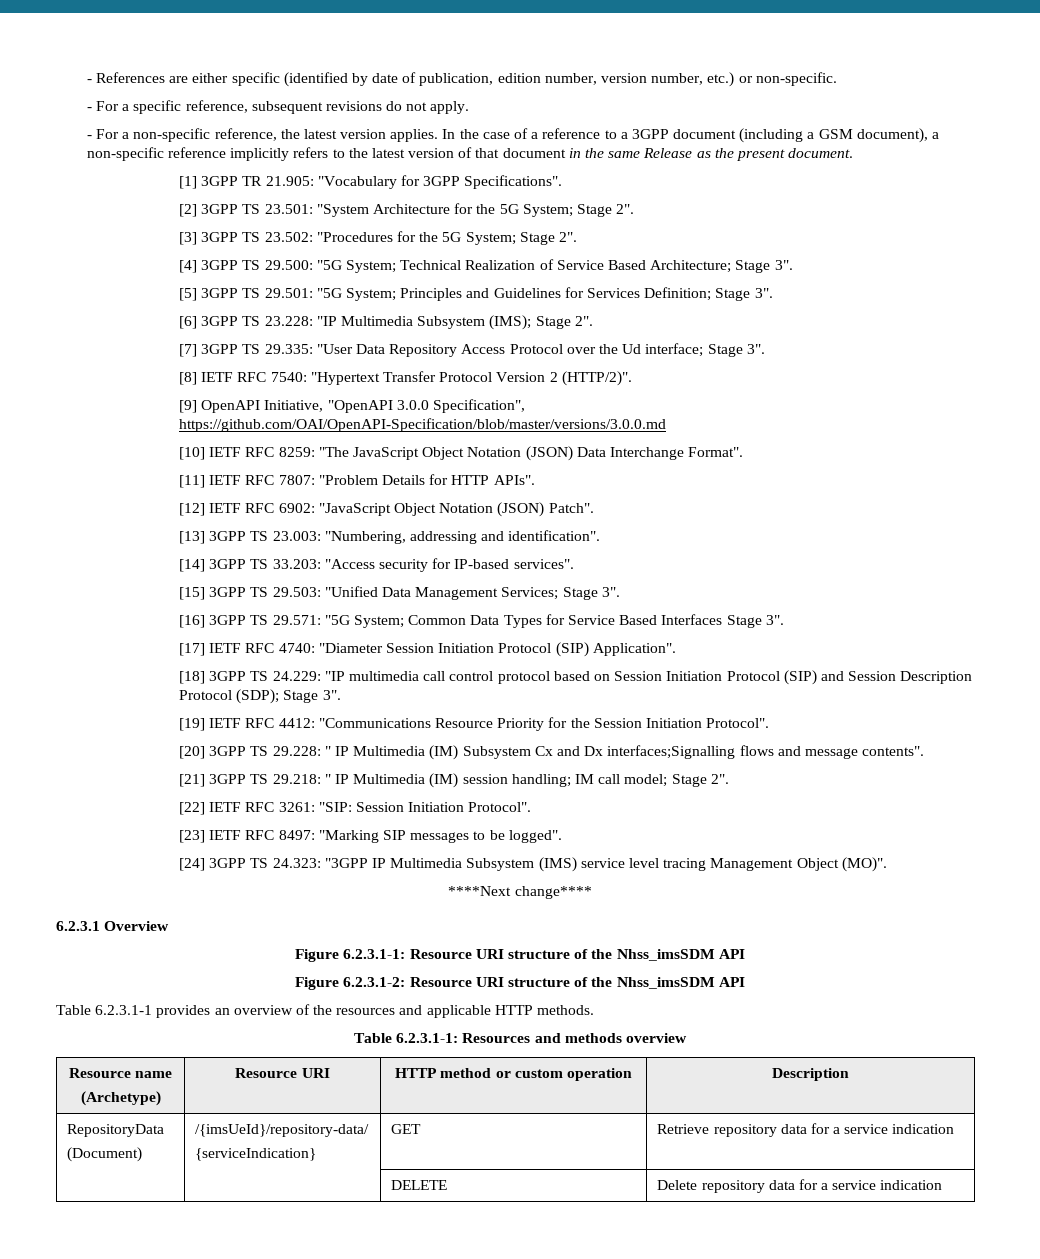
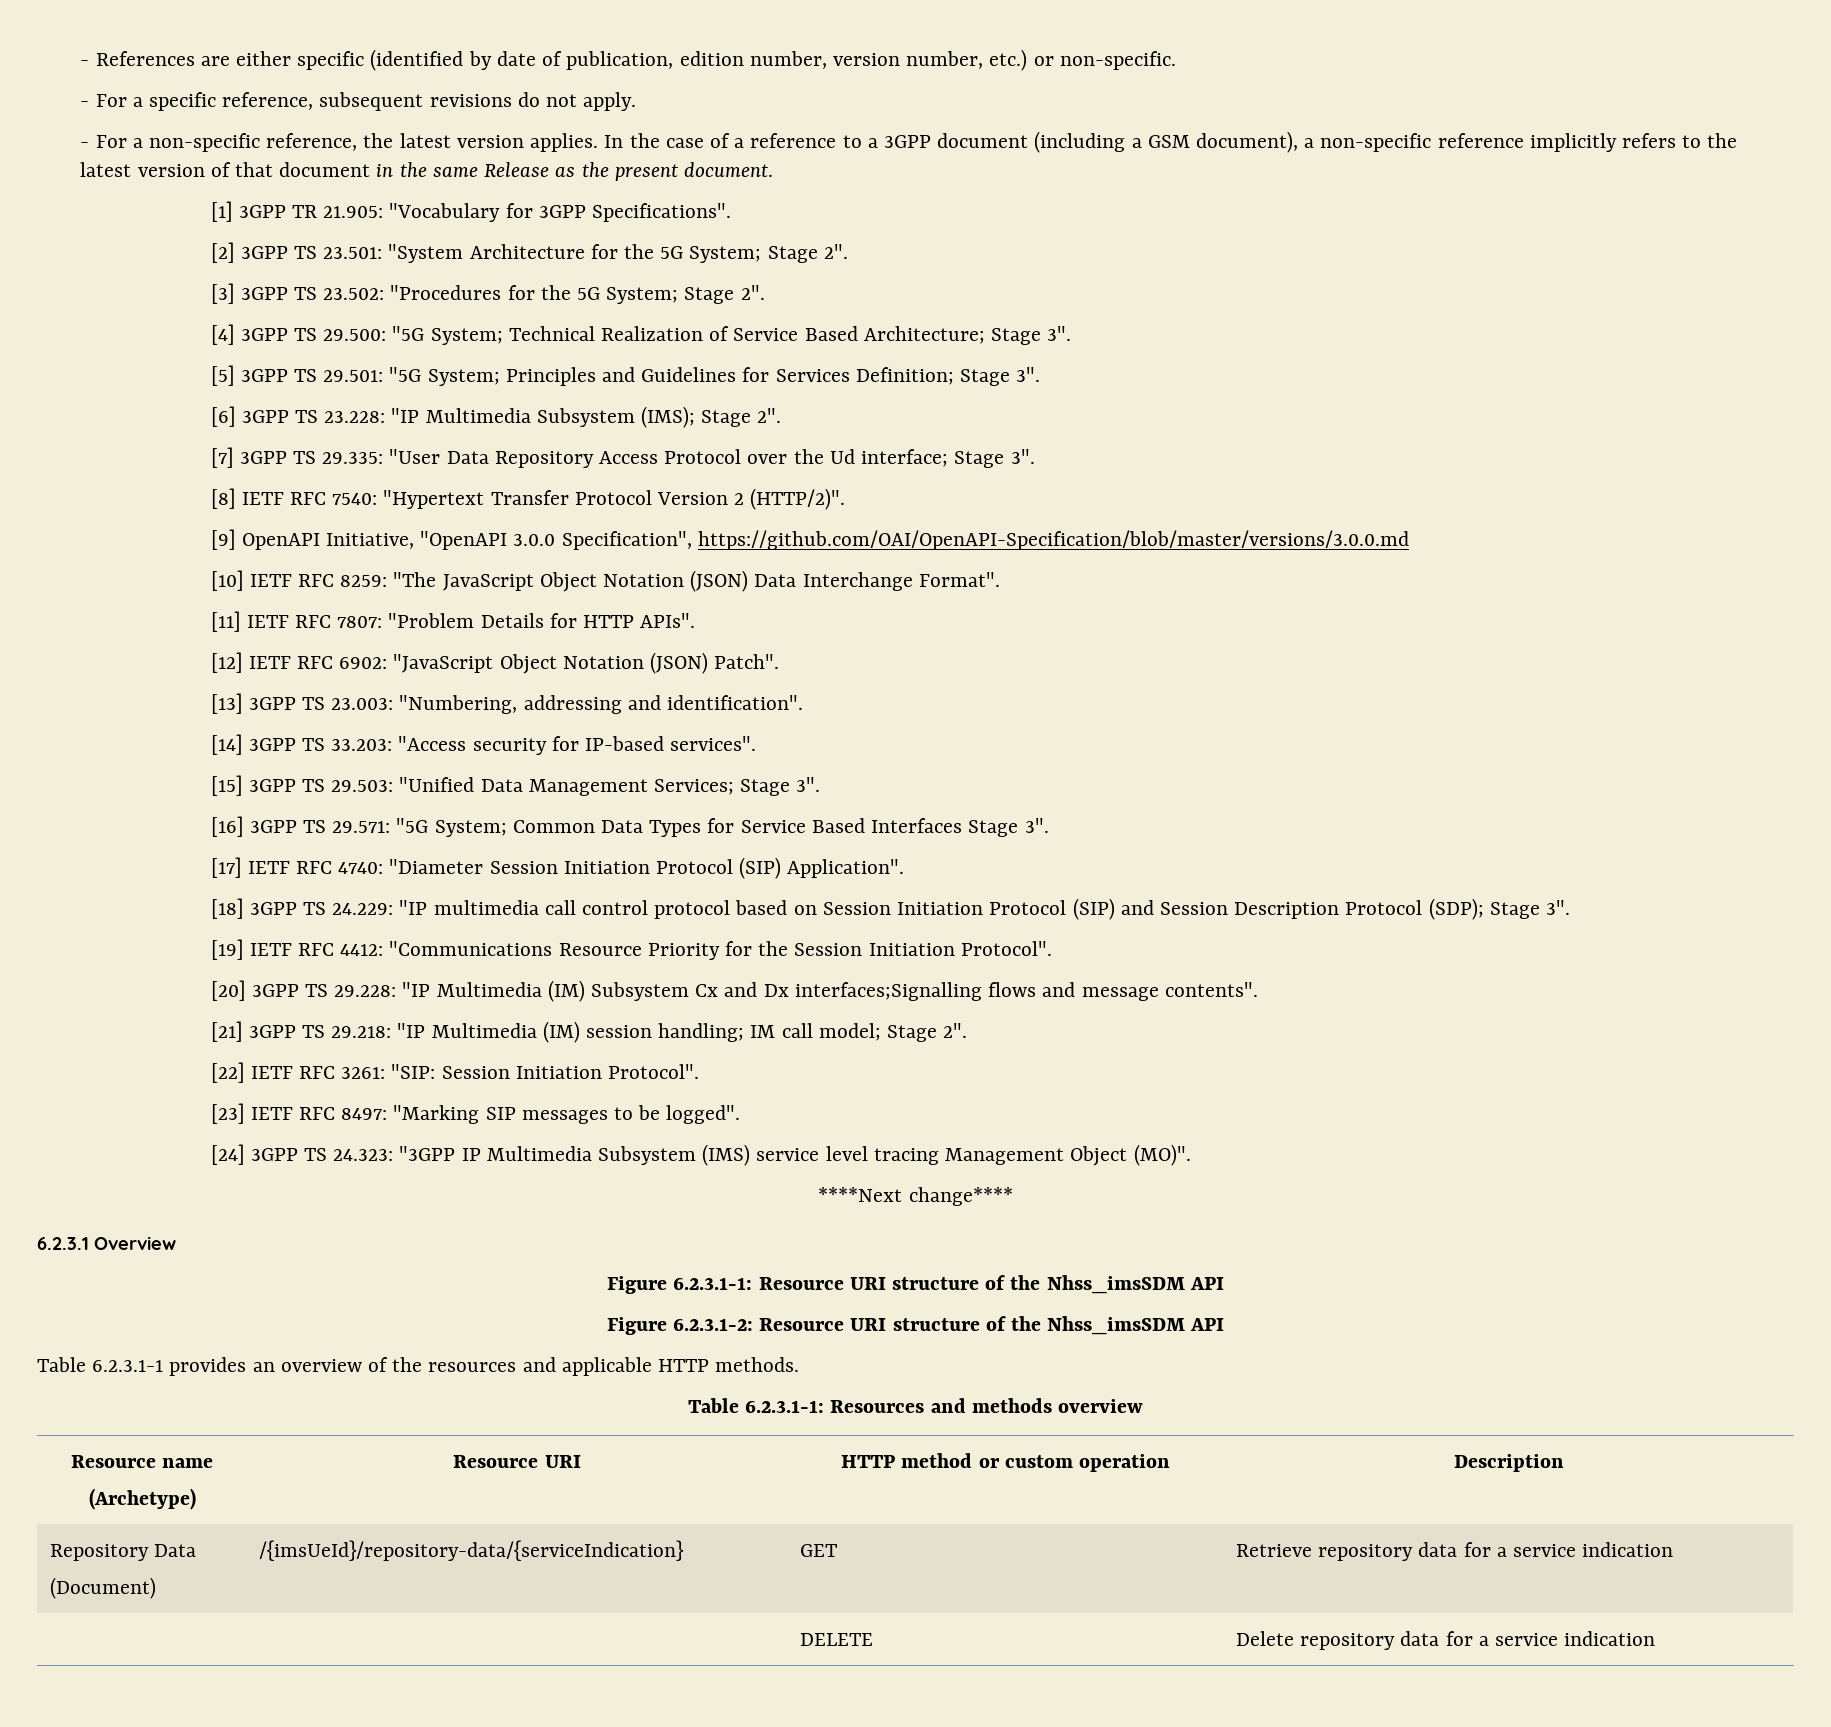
[324,746,350,756] " IP -> [402,982,431,997] "IP
[324,774,350,784] " IP -> [397,1023,426,1038] "IP
[67,1124,165,1137] RepositoryData -> [50,1544,197,1561] Repository Data
[195,1124,370,1137] [195,1148,317,1161] /{imsUeId}/repository-data/ // {serviceIndication} -> [259,1540,685,1561] /{imsUeId}/repository-data/{serviceIndication}

